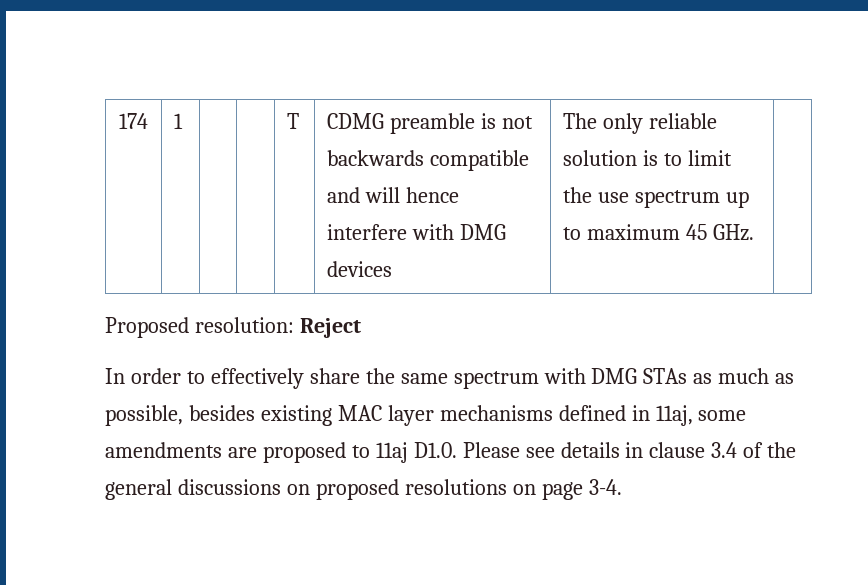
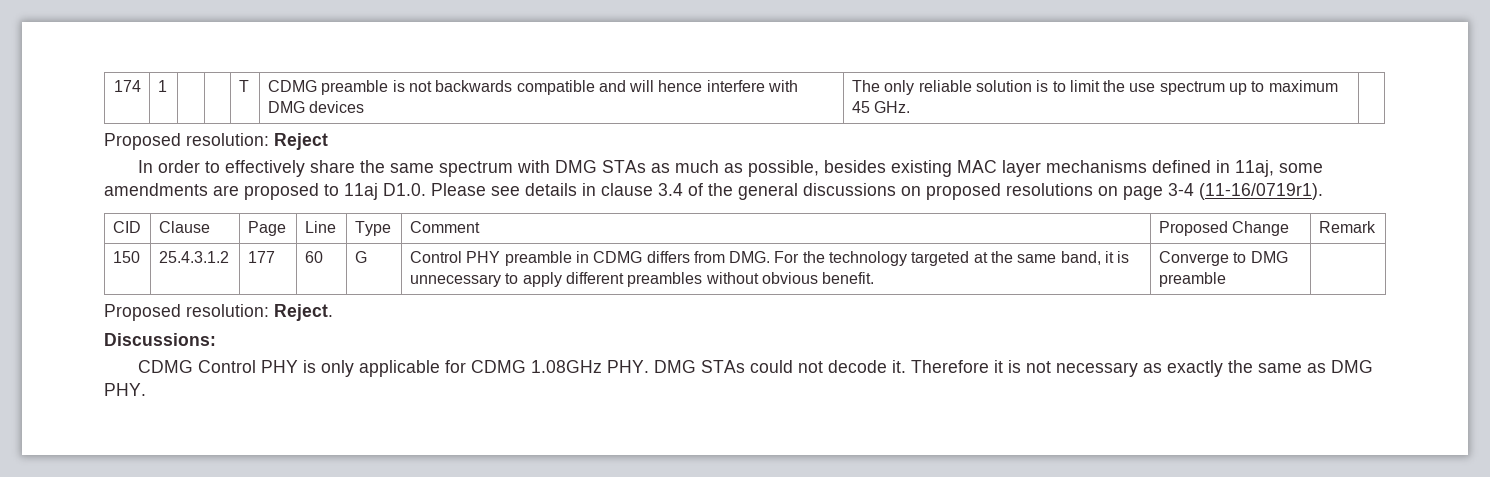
[588,479,622,495] 3-4. -> [1168,183,1323,200] [112,221,141,233] [158,221,210,233] [247,221,286,236] [304,221,336,233] [354,221,391,236] [409,221,480,233] [1158,221,1290,236] [1318,221,1376,233] [112,251,140,263] [158,251,229,263] [247,251,275,263] [304,251,323,263] [354,251,367,263] [409,251,1130,266] [409,272,875,287] [1158,251,1288,266] [1158,272,1226,287] [104,304,333,321] [104,333,216,346] [138,360,1374,377] [104,383,146,396] 3-4 (11-16/0719r1). // CID | Clause | Page | Line | Type | Comment | Proposed Change | Remark // 150 | 25.4.3.1.2 | 177 | 60 | G | Control PHY preamble in CDMG differs from DMG. For the technology targeted at the same band, it is unnecessary to apply different preambles without obvious benefit. | Converge to DMG preamble | // Proposed resolution: Reject. // Discussions: // CDMG Control PHY is only applicable for CDMG 1.08GHz PHY. DMG STAs could not decode it. Therefore it is not necessary as exactly the same as DMG PHY.

